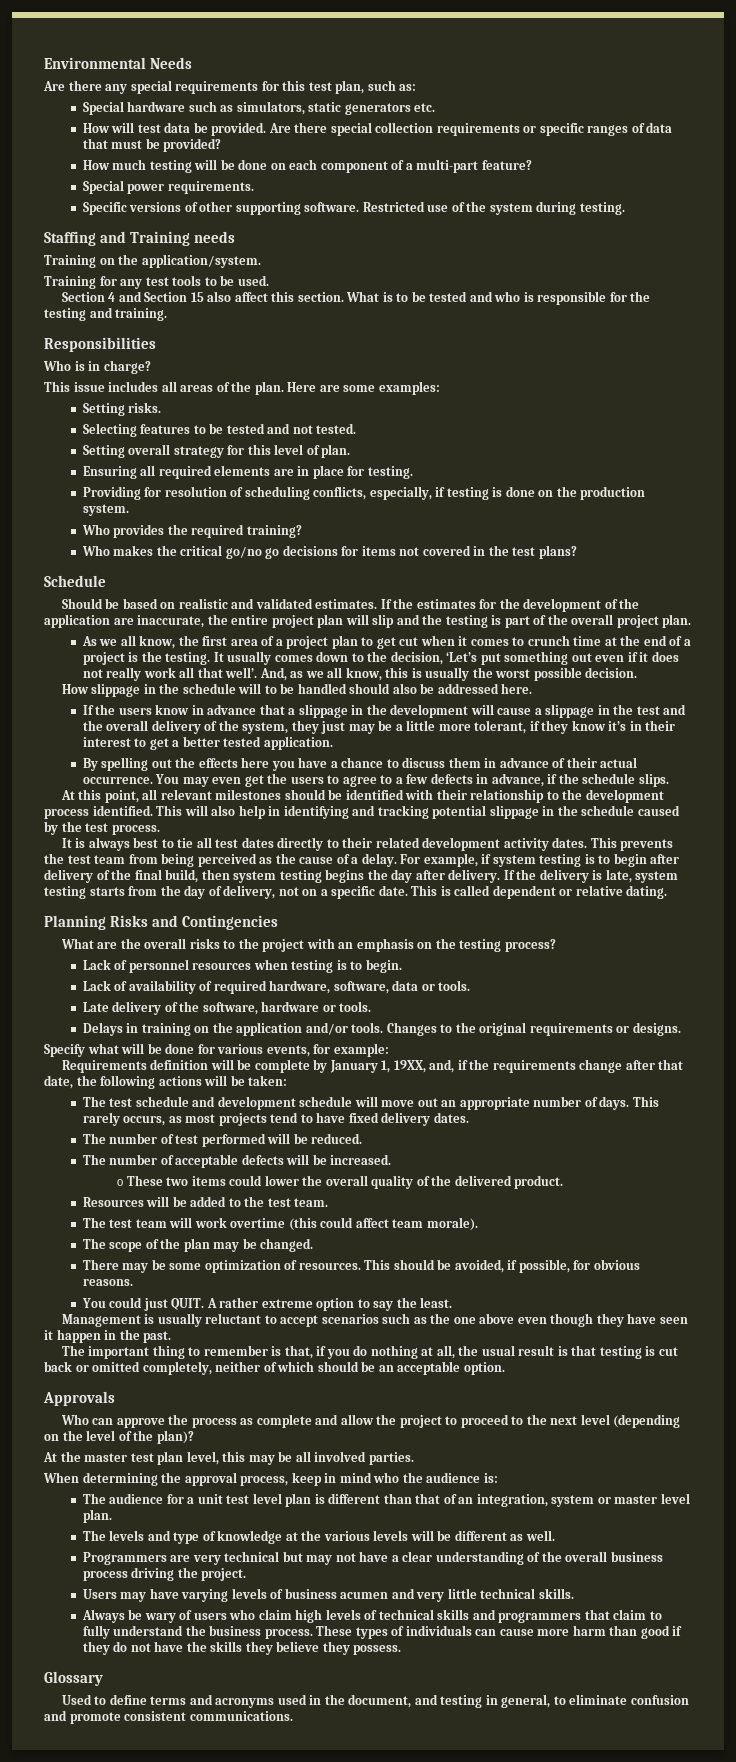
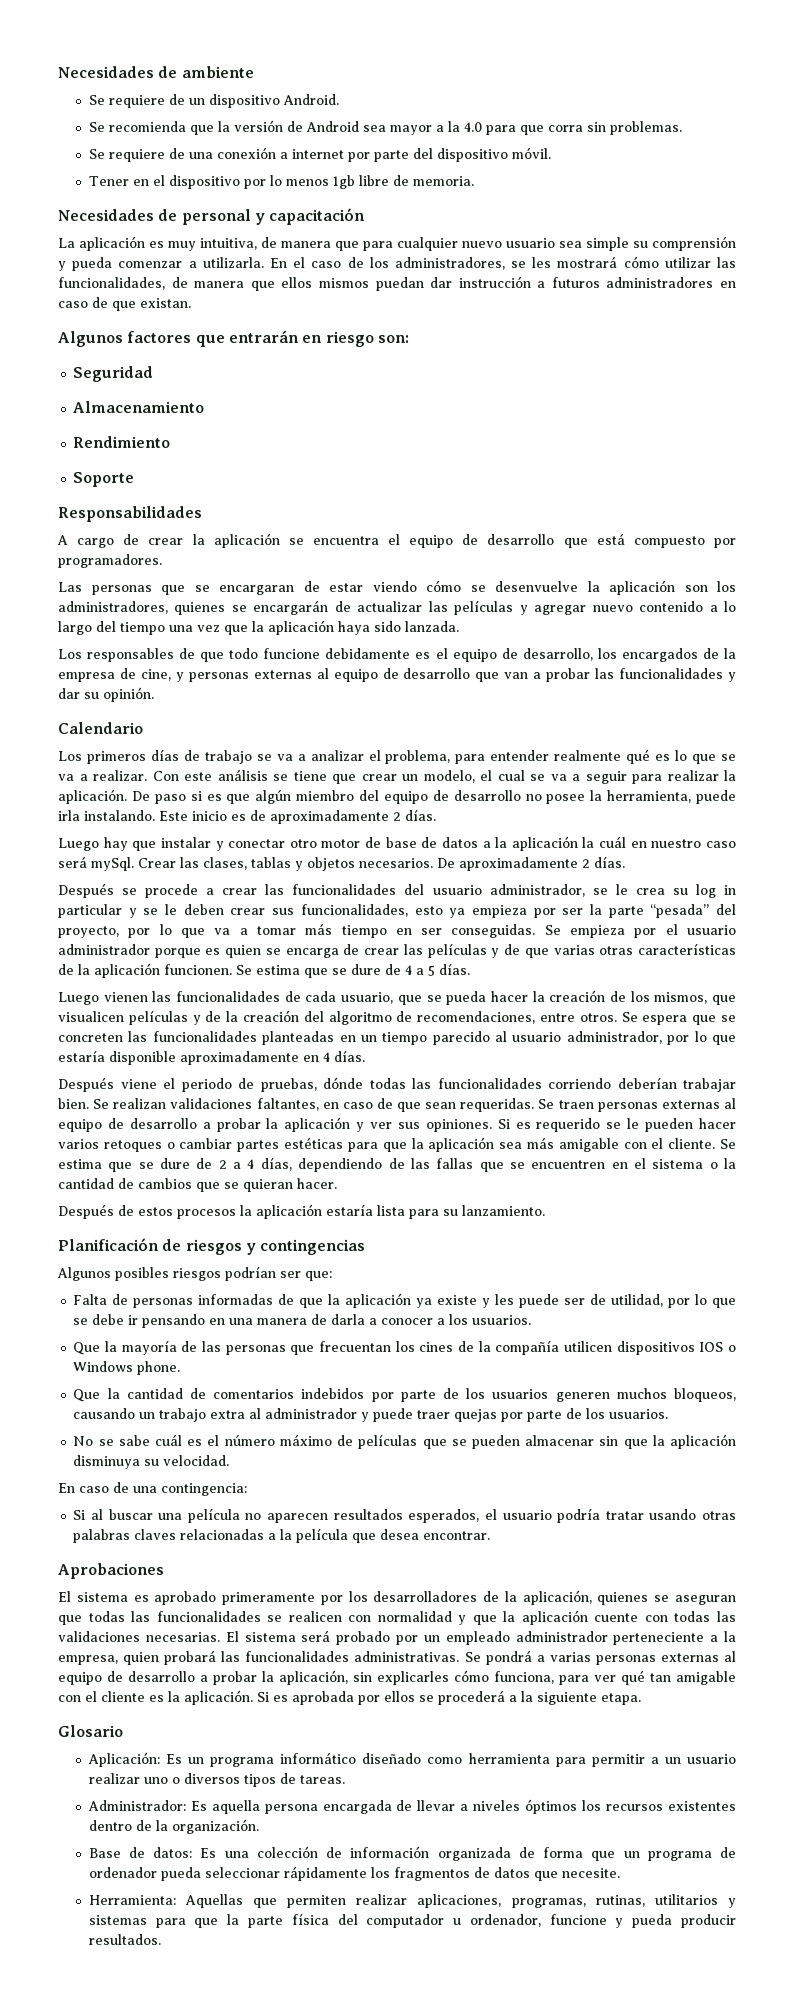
[44,57,193,69] [43,80,417,94] [82,101,436,115] [82,122,673,136] [82,138,222,152] [82,159,532,173] [82,180,254,194] [82,201,625,215] [44,231,236,246] [44,254,261,268] [44,275,269,289] [61,291,651,305] [44,307,168,321] [44,337,156,352] [43,360,151,374] [44,381,440,395] [82,402,162,416] [82,423,357,437] [82,444,351,458] [82,465,413,479] [82,486,646,500] [82,504,129,516] [81,524,302,538] [81,545,577,559] [44,575,106,587] [61,598,640,612] [44,614,692,628] [81,635,691,649] [82,651,679,665] [82,667,638,681] [61,683,533,697] [82,704,687,718] [82,720,676,734] [82,736,333,750] [82,757,638,771] [82,773,669,787] [60,789,664,803] [44,805,680,819] [44,821,160,835] [61,837,674,851] [44,853,680,867] [44,869,679,883] [44,885,668,899] [44,915,279,930] [60,938,556,952] [82,959,402,973] [82,980,471,994] [82,1001,372,1015] [82,1022,681,1036] [44,1043,389,1057] [61,1059,684,1073] [44,1075,288,1089] [82,1096,659,1110] [82,1112,469,1126] [82,1133,363,1147] [82,1154,392,1168] [117,1175,564,1189] [82,1196,329,1207] [82,1217,478,1231] [82,1238,314,1252] [82,1259,640,1273] [82,1279,133,1286] [81,1297,453,1311] [61,1313,688,1327] [44,1329,172,1343] [61,1345,678,1359] [44,1361,505,1375] [43,1391,115,1406] [60,1414,681,1428] [44,1430,194,1444] [43,1451,414,1465] [43,1472,498,1486] [82,1493,690,1507] [82,1509,112,1523] [82,1530,555,1544] [82,1551,663,1565] [82,1567,247,1581] [82,1588,574,1602] [81,1609,662,1623] [82,1625,683,1639] [82,1641,402,1655] [44,1671,103,1686] [61,1694,689,1708] [44,1710,293,1724] Environmental Needs // Are there any special requirements for this test plan, such as: // Special hardware such as simulators, static generators etc. // How will test data be provided. Are there special collection requirements or specific ranges of data that must be provided? // How much testing will be done on each component of a multi-part feature? // Special power requirements. // Specific versions of other supporting software. Restricted use of the system during testing. // Staffing and Training needs // Training on the application/system. // Training for any test tools to be used. // Section 4 and Section 15 also affect this section. What is to be tested and who is responsible for the testing and training. // Responsibilities // Who is in charge? // This issue includes all areas of the plan. Here are some examples: // Setting risks. // Selecting features to be tested and not tested. // Setting overall strategy for this level of plan. // Ensuring all required elements are in place for testing. // Providing for resolution of scheduling conflicts, especially, if testing is done on the production system. // Who provides the required training? // Who makes the critical go/no go decisions for items not covered in the test plans? // Schedule // Should be based on realistic and validated estimates. If the estimates for the development of the application are inaccurate, the entire project plan will slip and the testing is part of the overall project plan. // As we all know, the first area of a project plan to get cut when it comes to crunch time at the end of a project is the testing. It usually comes down to the decision, ‘Let’s put something out even if it does not really work all that well’. And, as we all know, this is usually the worst possible decision. // How slippage in the schedule will to be handled should also be addressed here. // If the users know in advance that a slippage in the development will cause a slippage in the test and the overall delivery of the system, they just may be a little more tolerant, if they know it’s in their interest to get a better tested application. // By spelling out the effects here you have a chance to discuss them in advance of their actual occurrence. You may even get the users to agree to a few defects in advance, if the schedule slips. // At this point, all relevant milestones should be identified with their relationship to the development process identified. This will also help in identifying and tracking potential slippage in the schedule caused by the test process. // It is always best to tie all test dates directly to their related development activity dates. This prevents the test team from being perceived as the cause of a delay. For example, if system testing is to begin after delivery of the final build, then system testing begins the day after delivery. If the delivery is late, system testing starts from the day of delivery, not on a specific date. This is called dependent or relative dating. // Planning Risks and Contingencies // What are the overall risks to the project with an emphasis on the testing process? // Lack of personnel resources when testing is to begin. // Lack of availability of required hardware, software, data or tools. // Late delivery of the software, hardware or tools. // Delays in training on the application and/or tools. Changes to the original requirements or designs. // Specify what will be done for various events, for example: // Requirements definition will be complete by January 1, 19XX, and, if the requirements change after that date, the following actions will be taken: // The test schedule and development schedule will move out an appropriate number of days. This rarely occurs, as most projects tend to have fixed delivery dates. // The number of test performed will be reduced. // The number of acceptable defects will be increased. // o These two items could lower the overall quality of the delivered product. // Resources will be added to the test team. // The test team will work overtime (this could affect team morale). // The scope of the plan may be changed. // There may be some optimization of resources. This should be avoided, if possible, for obvious reasons. // You could just QUIT. A rather extreme option to say the least. // Management is usually reluctant to accept scenarios such as the one above even though they have seen it happen in the past. // The important thing to remember is that, if you do nothing at all, the usual result is that testing is cut back or omitted completely, neither of which should be an acceptable option. // Approvals // Who can approve the process as complete and allow the project to proceed to the next level (depending on the level of the plan)? // At the master test plan level, this may be all involved parties. // When determining the approval process, keep in mind who the audience is: // The audience for a unit test level plan is different than that of an integration, system or master level plan. // The levels and type of knowledge at the various levels will be different as well. // Programmers are very technical but may not have a clear understanding of the overall business process driving the project. // Users may have varying levels of business acumen and very little technical skills. // Always be wary of users who claim high levels of technical skills and programmers that claim to fully understand the business process. These types of individuals can cause more harm than good if they do not have the skills they believe they possess. // Glossary // Used to define terms and acronyms used in the document, and testing in general, to eliminate confusion and promote consistent communications. -> [58,66,254,78] [88,94,339,108] [88,120,682,135] [88,147,551,162] [88,175,474,189] [58,208,366,225] [58,236,736,251] [58,256,736,271] [58,276,736,291] [58,297,191,311] [58,330,409,347] [73,366,154,382] [73,401,205,413] [73,436,171,448] [73,472,135,487] [58,506,202,522] [57,533,736,548] [58,554,162,568] [58,580,736,595] [58,600,736,615] [58,620,459,635] [58,648,737,662] [58,668,736,682] [58,687,154,702] [58,722,143,734] [58,749,737,764] [58,769,736,784] [58,789,736,804] [58,809,436,824] [58,836,737,851] [58,856,625,871] [58,883,737,898] [58,904,736,918] [58,923,736,938] [58,943,737,958] [58,963,470,978] [58,990,736,1005] [58,1010,736,1025] [58,1031,736,1045] [58,1050,365,1065] [58,1077,736,1092] [58,1098,736,1112] [58,1117,736,1132] [58,1137,736,1152] [58,1157,737,1172] [58,1178,337,1192] [58,1204,545,1219] [58,1238,366,1255] [57,1266,332,1281] [73,1293,736,1308] [73,1314,532,1328] [73,1340,737,1355] [73,1361,181,1375] [73,1388,736,1402] [73,1408,669,1422] [73,1434,736,1449] [73,1455,230,1469] [58,1482,247,1496] [73,1508,737,1523] [73,1528,491,1543] [58,1563,164,1579] [58,1590,736,1605] [58,1610,736,1625] [58,1630,737,1645] [58,1650,737,1665] [58,1670,736,1685] [58,1690,641,1705] [58,1725,123,1737] [87,1752,736,1767] [88,1773,345,1787] [87,1799,736,1814] [88,1819,259,1834] [88,1846,736,1861] [88,1866,620,1881] [88,1894,736,1908] [88,1913,736,1928] [88,1934,161,1945] Necesidades de ambiente // Se requiere de un dispositivo Android. // Se recomienda que la versión de Android sea mayor a la 4.0 para que corra sin problemas. // Se requiere de una conexión a internet por parte del dispositivo móvil. // Tener en el dispositivo por lo menos 1gb libre de memoria. // Necesidades de personal y capacitación // La aplicación es muy intuitiva, de manera que para cualquier nuevo usuario sea simple su comprensión y pueda comenzar a utilizarla. En el caso de los administradores, se les mostrará cómo utilizar las funcionalidades, de manera que ellos mismos puedan dar instrucción a futuros administradores en caso de que existan. // Algunos factores que entrarán en riesgo son: // Seguridad // Almacenamiento // Rendimiento // Soporte // Responsabilidades // A cargo de crear la aplicación se encuentra el equipo de desarrollo que está compuesto por programadores. // Las personas que se encargaran de estar viendo cómo se desenvuelve la aplicación son los administradores, quienes se encargarán de actualizar las películas y agregar nuevo contenido a lo largo del tiempo una vez que la aplicación haya sido lanzada. // Los responsables de que todo funcione debidamente es el equipo de desarrollo, los encargados de la empresa de cine, y personas externas al equipo de desarrollo que van a probar las funcionalidades y dar su opinión. // Calendario // Los primeros días de trabajo se va a analizar el problema, para entender realmente qué es lo que se va a realizar. Con este análisis se tiene que crear un modelo, el cual se va a seguir para realizar la aplicación. De paso si es que algún miembro del equipo de desarrollo no posee la herramienta, puede irla instalando. Este inicio es de aproximadamente 2 días. // Luego hay que instalar y conectar otro motor de base de datos a la aplicación la cuál en nuestro caso será mySql. Crear las clases, tablas y objetos necesarios. De aproximadamente 2 días. // Después se procede a crear las funcionalidades del usuario administrador, se le crea su log in particular y se le deben crear sus funcionalidades, esto ya empieza por ser la parte “pesada” del proyecto, por lo que va a tomar más tiempo en ser conseguidas. Se empieza por el usuario administrador porque es quien se encarga de crear las películas y de que varias otras características de la aplicación funcionen. Se estima que se dure de 4 a 5 días. // Luego vienen las funcionalidades de cada usuario, que se pueda hacer la creación de los mismos, que visualicen películas y de la creación del algoritmo de recomendaciones, entre otros. Se espera que se concreten las funcionalidades planteadas en un tiempo parecido al usuario administrador, por lo que estaría disponible aproximadamente en 4 días. // Después viene el periodo de pruebas, dónde todas las funcionalidades corriendo deberían trabajar bien. Se realizan validaciones faltantes, en caso de que sean requeridas. Se traen personas externas al equipo de desarrollo a probar la aplicación y ver sus opiniones. Si es requerido se le pueden hacer varios retoques o cambiar partes estéticas para que la aplicación sea más amigable con el cliente. Se estima que se dure de 2 a 4 días, dependiendo de las fallas que se encuentren en el sistema o la cantidad de cambios que se quieran hacer. // Después de estos procesos la aplicación estaría lista para su lanzamiento. // Planificación de riesgos y contingencias // Algunos posibles riesgos podrían ser que: // Falta de personas informadas de que la aplicación ya existe y les puede ser de utilidad, por lo que se debe ir pensando en una manera de darla a conocer a los usuarios. // Que la mayoría de las personas que frecuentan los cines de la compañía utilicen dispositivos IOS o Windows phone. // Que la cantidad de comentarios indebidos por parte de los usuarios generen muchos bloqueos, causando un trabajo extra al administrador y puede traer quejas por parte de los usuarios. // No se sabe cuál es el número máximo de películas que se pueden almacenar sin que la aplicación disminuya su velocidad. // En caso de una contingencia: // Si al buscar una película no aparecen resultados esperados, el usuario podría tratar usando otras palabras claves relacionadas a la película que desea encontrar. // Aprobaciones // El sistema es aprobado primeramente por los desarrolladores de la aplicación, quienes se aseguran que todas las funcionalidades se realicen con normalidad y que la aplicación cuente con todas las validaciones necesarias. El sistema será probado por un empleado administrador perteneciente a la empresa, quien probará las funcionalidades administrativas. Se pondrá a varias personas externas al equipo de desarrollo a probar la aplicación, sin explicarles cómo funciona, para ver qué tan amigable con el cliente es la aplicación. Si es aprobada por ellos se procederá a la siguiente etapa. // Glosario // Aplicación: Es un programa informático diseñado como herramienta para permitir a un usuario realizar uno o diversos tipos de tareas. // Administrador: Es aquella persona encargada de llevar a niveles óptimos los recursos existentes dentro de la organización. // Base de datos: Es una colección de información organizada de forma que un programa de ordenador pueda seleccionar rápidamente los fragmentos de datos que necesite. // Herramienta: Aquellas que permiten realizar aplicaciones, programas, rutinas, utilitarios y sistemas para que la parte física del computador u ordenador, funcione y pueda producir resultados.

